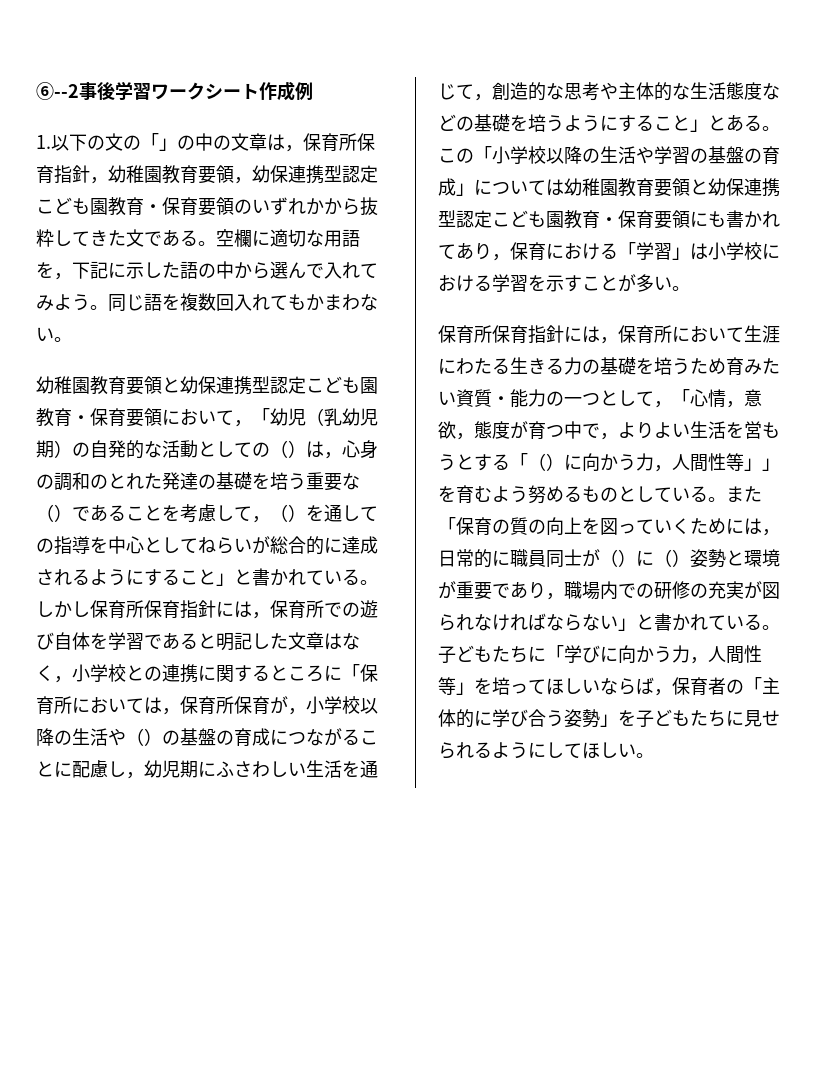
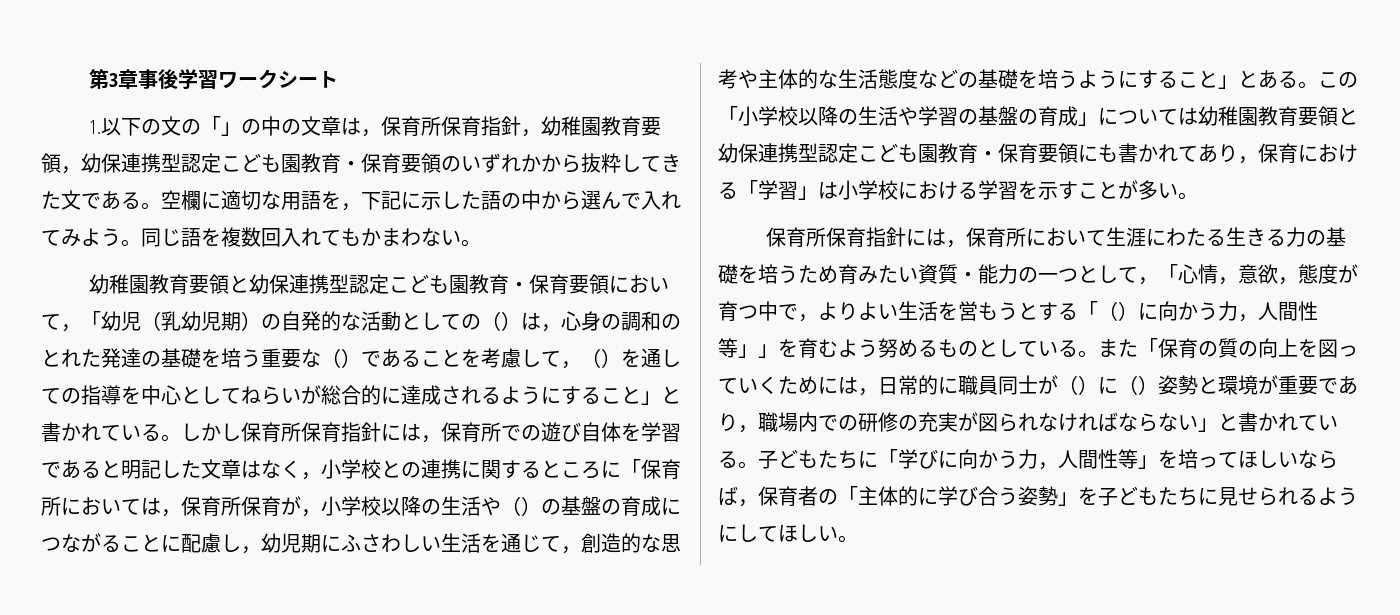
[36,82,79,100] ⑥--2 -> [89,69,139,89] 第3章
[259,81,313,101] 作成例 -> (339, 79) none

